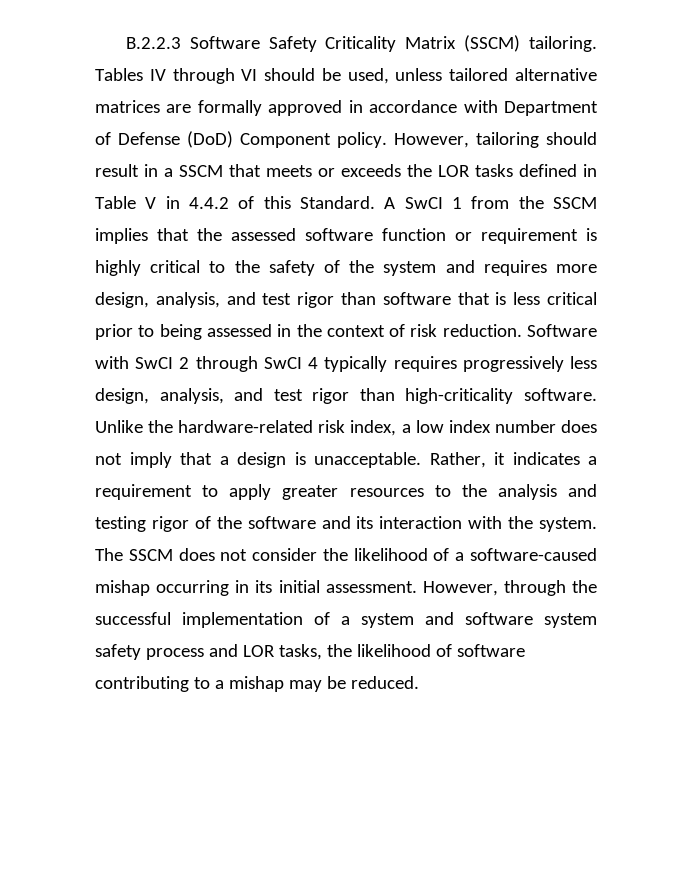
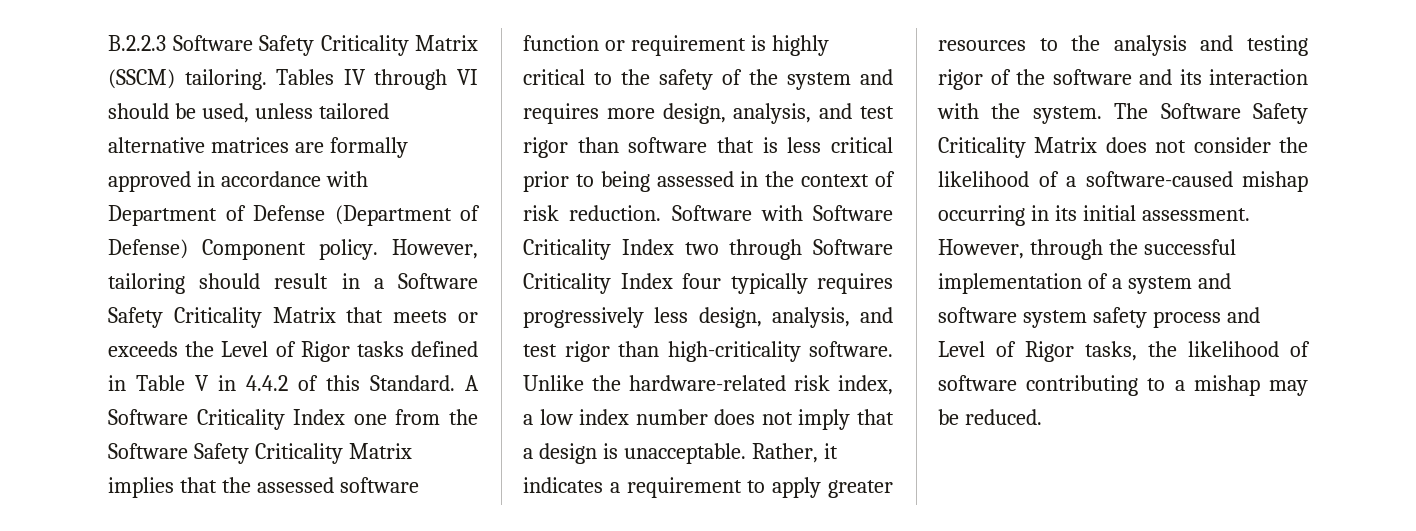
[187,131,233,148] (DoD) -> [334,205,480,226] [108,239,188,259] (Department of Defense)
[179,165,223,177] SSCM -> [397,273,478,289] [108,307,336,328] Software Safety Criticality Matrix
[438,165,470,177] LOR -> [221,341,350,362] Level of Rigor
[404,196,597,209] SwCI 1 from the SSCM -> [108,409,479,430] [108,443,412,464] Software Criticality Index one from the Software Safety Criticality Matrix
[135,356,319,372] SwCI 2 through SwCI 4 -> [813,205,893,221] [523,239,893,260] [523,273,721,294] Software Criticality Index two through Software Criticality Index four
[128,549,173,561] SSCM -> [1160,103,1308,124] [938,137,1098,158] Software Safety Criticality Matrix
[242,645,275,657] LOR -> [938,341,1074,362] Level of Rigor

